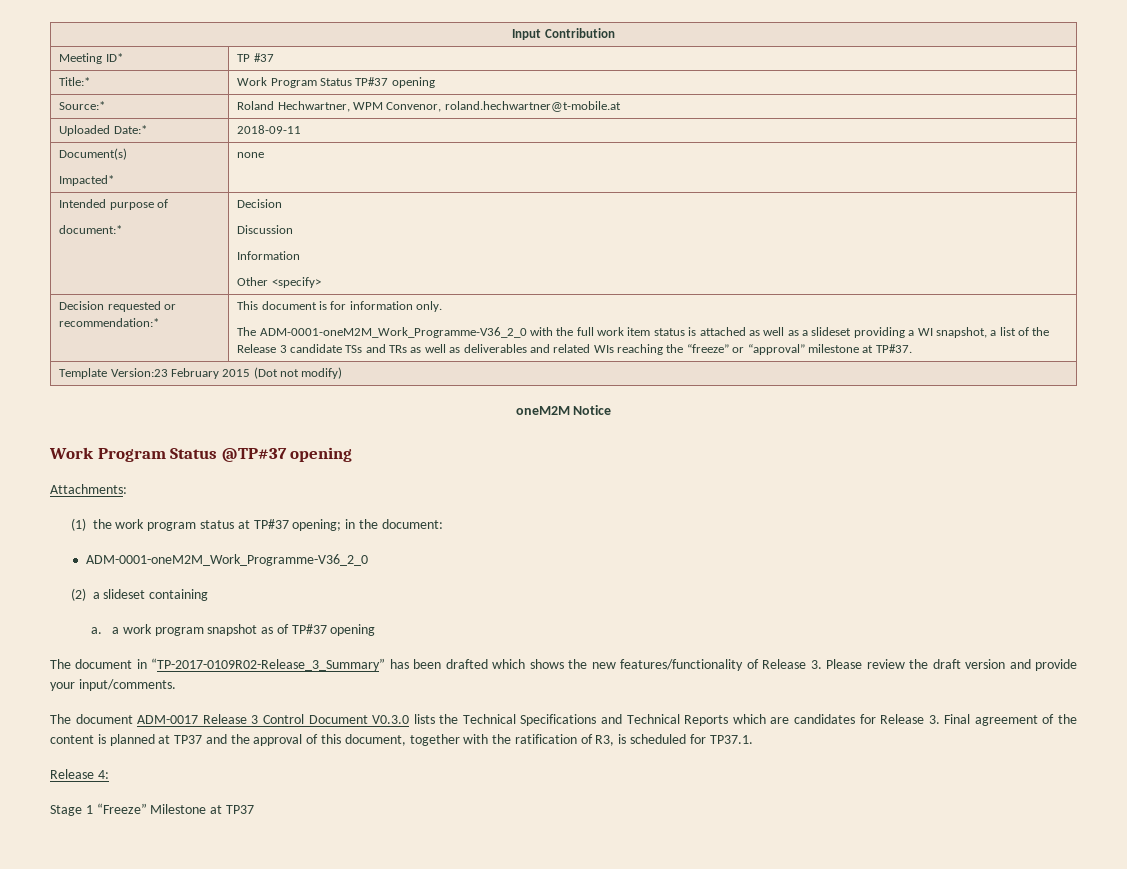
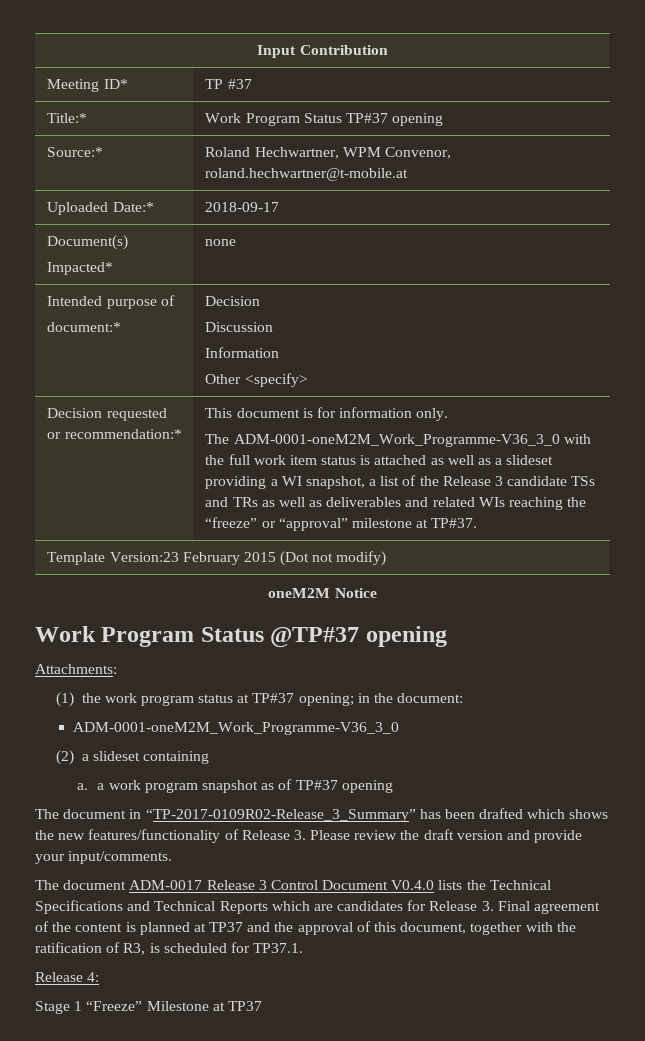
[237,125,302,134] 2018-09-11 -> [205,202,280,212] 2018-09-17
[259,327,527,338] ADM-0001-oneM2M_Work_Programme-V36_2_0 -> [233,434,560,447] ADM-0001-oneM2M_Work_Programme-V36_3_0
[86,554,369,566] ADM-0001-oneM2M_Work_Programme-V36_2_0 -> [72,722,399,735] ADM-0001-oneM2M_Work_Programme-V36_3_0
[372,715,410,724] V0.3.0 -> [391,880,435,890] V0.4.0

